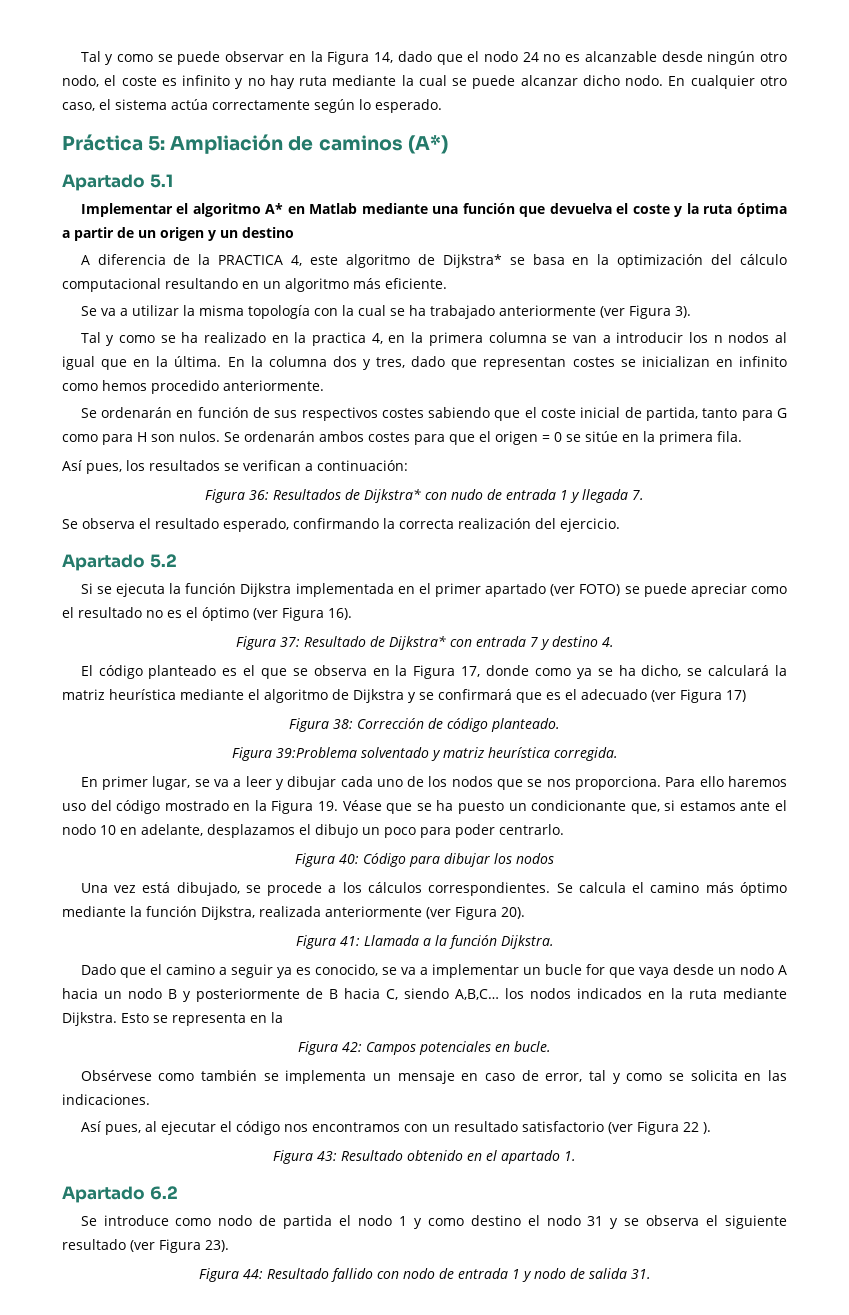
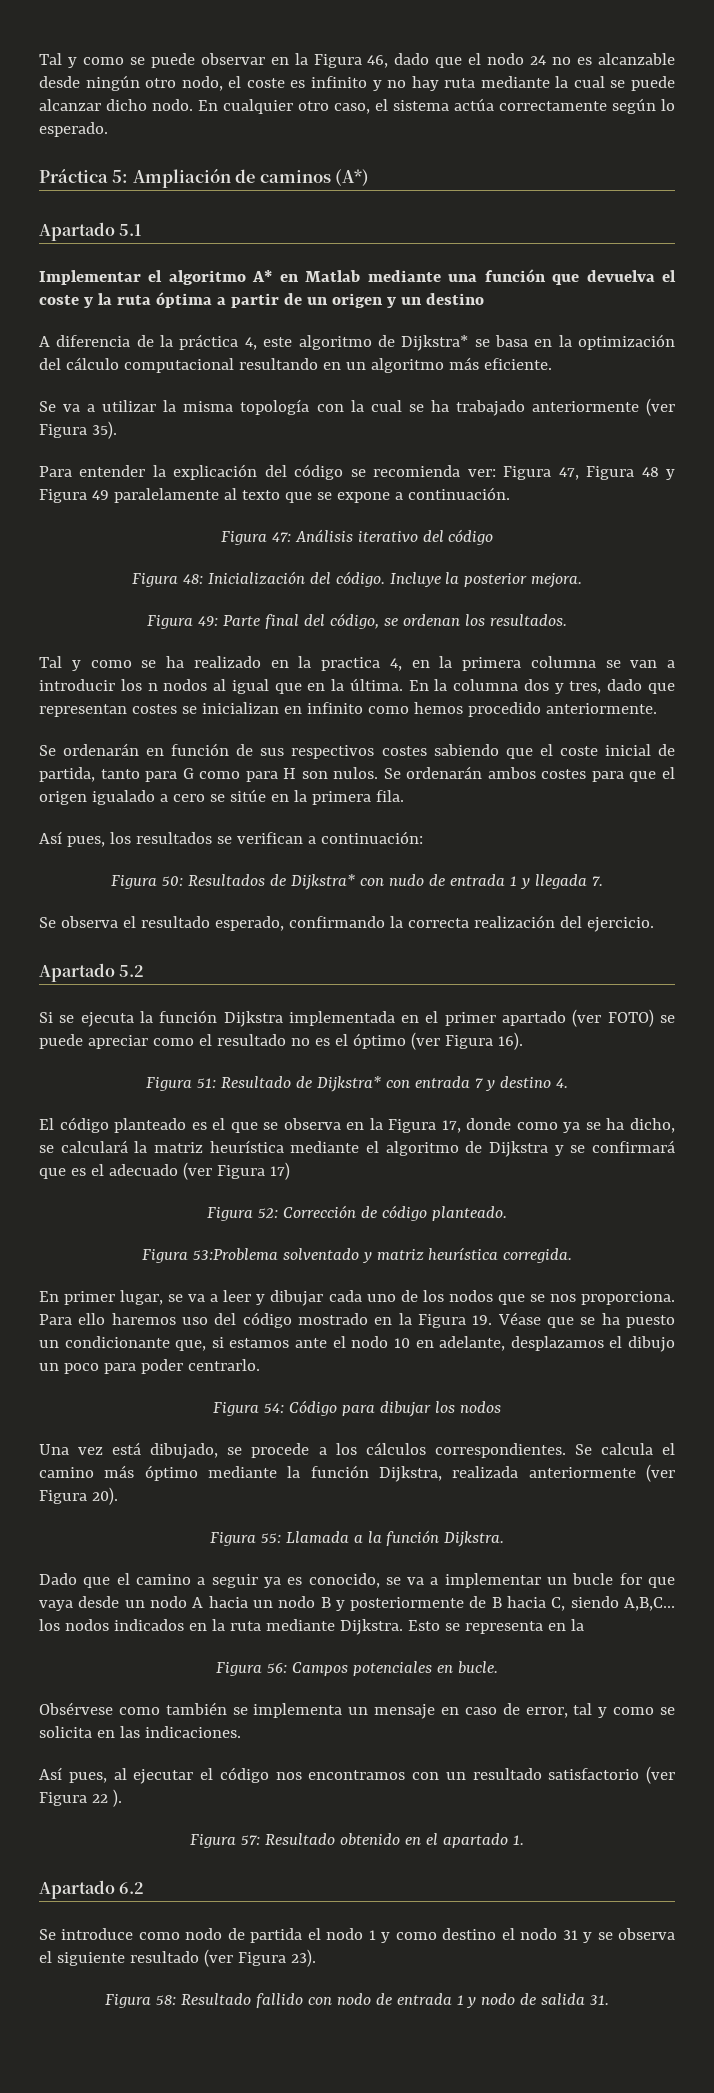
[374,52,394,63] 14, -> [367,55,389,68] 46,
[218,255,284,265] PRACTICA -> [179,334,239,350] práctica
[674,306,691,318] 3). -> [91,421,117,439] [39,464,675,480] [39,487,510,503] [220,529,494,545] [131,571,583,588] [147,613,567,629] 35). // Para entender la explicación del código se recomienda ver: Figura 47, Figura 48 y Figura 49 paralelamente al texto que se expone a continuación. // Figura 47: Análisis iterativo del código // Figura 48: Inicialización del código. Incluye la posterior mejora. // Figura 49: Parte final del código, se ordenan los resultados.
[542,432,562,442] = 0 -> [91,790,205,805] igualado a cero
[249,490,269,500] 36: -> [162,876,184,886] 50:
[279,637,300,647] 37: -> [197,1078,217,1088] 51:
[333,719,353,729] 38: -> [258,1208,279,1219] 52:
[275,747,357,758] 39:Problema -> [192,1248,278,1261] 53:Problema
[339,854,359,864] 40: -> [264,1403,285,1413] 54:
[339,936,360,946] 41: -> [260,1533,281,1543] 55:
[342,1042,362,1052] 42: -> [267,1663,288,1673] 56:
[317,1151,337,1161] 43: -> [241,1835,261,1845] 57:
[242,1269,263,1279] 44: -> [155,1995,176,2005] 58:

